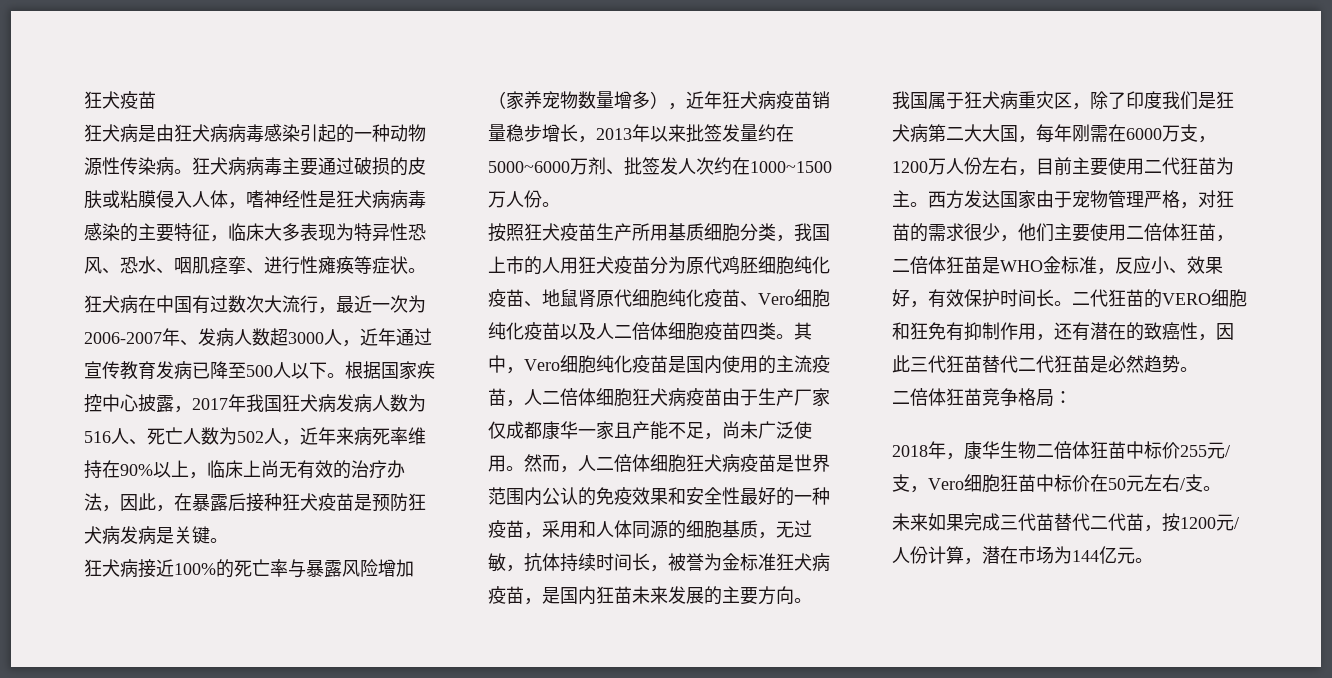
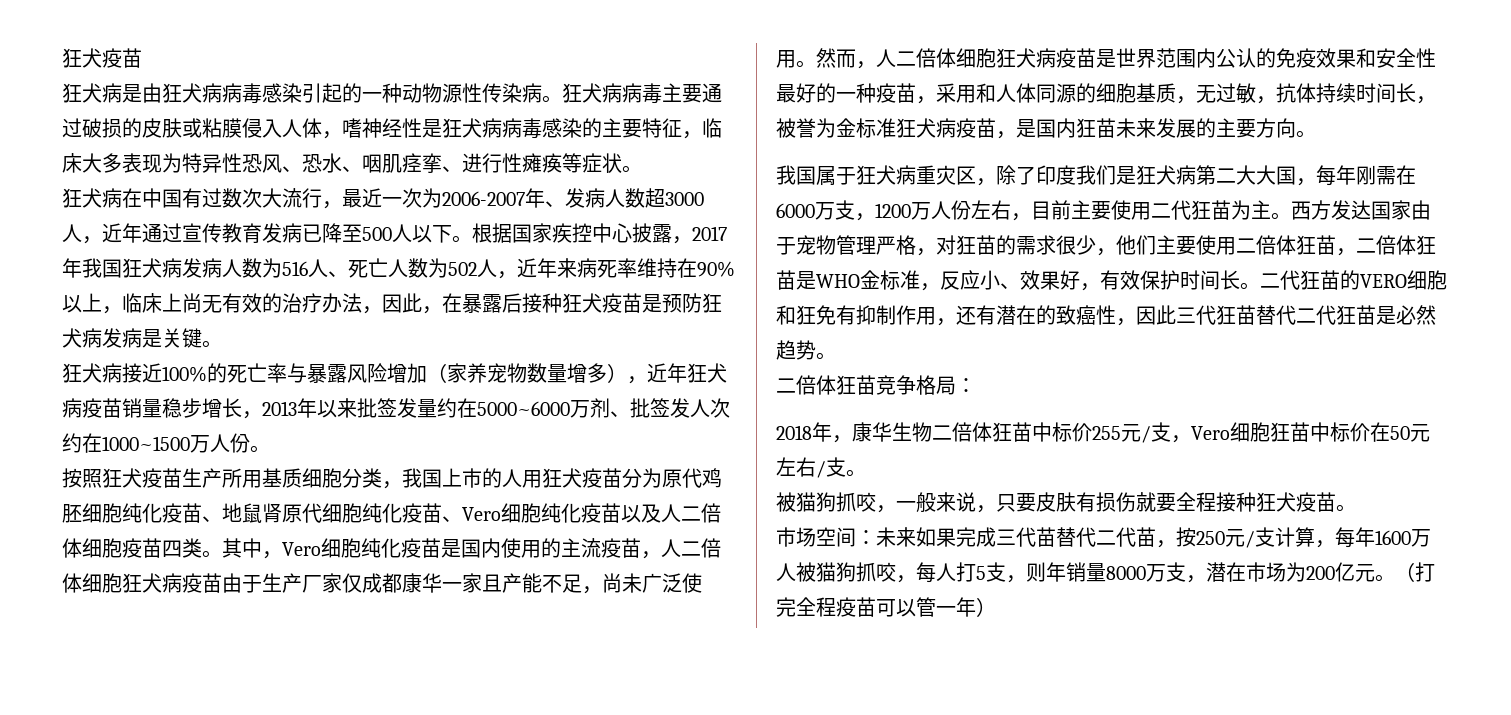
(1221, 488) none -> [776,492,1356,513] [776,527,876,547] 被猫狗抓咬，一般来说，只要皮肤有损伤就要全程接种狂犬疫苗。 // 市场空间：
[1180,514,1239,531] [892,546,1153,565] 1200元/人份计算，潜在市场为144亿元。 -> [1196,527,1431,548] [776,562,1435,583] [776,597,996,617] 250元/支计算，每年1600万人被猫狗抓咬，每人打5支，则年销量8000万支，潜在市场为200亿元。（打完全程疫苗可以管一年）

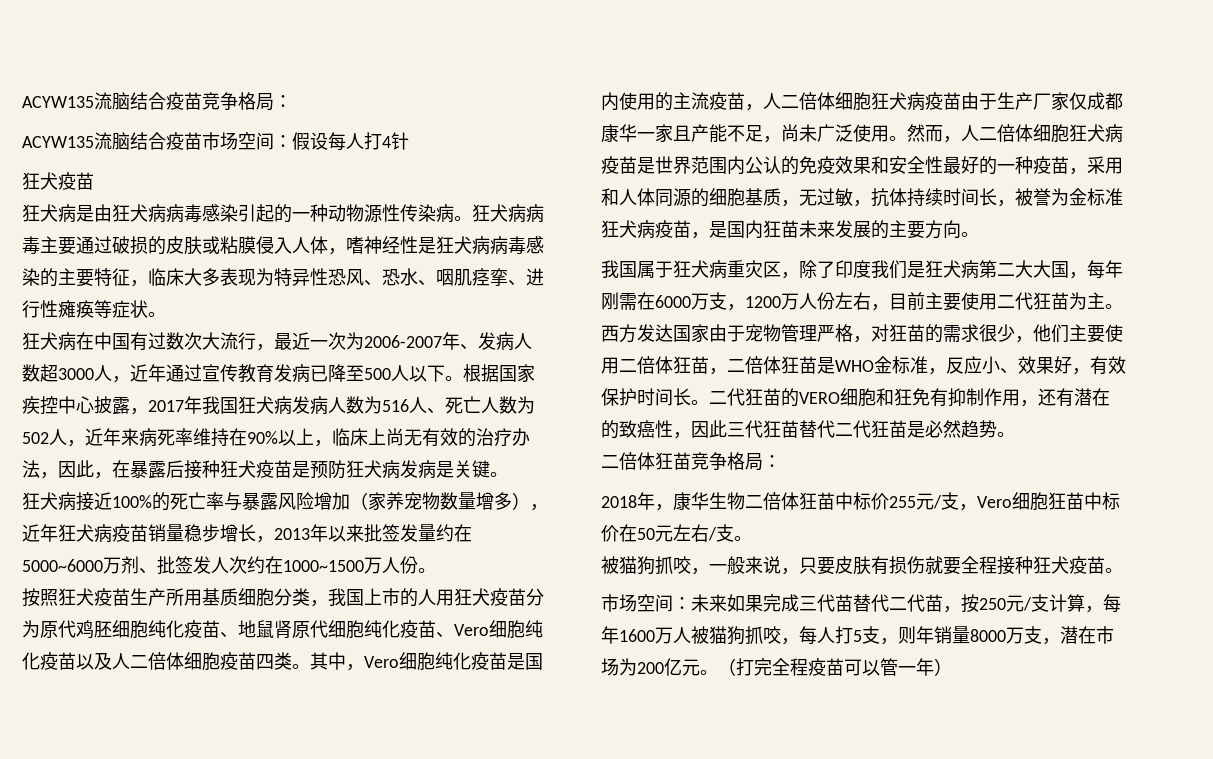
(62, 58) none -> [22,92,292,111] [22,132,409,151] ACYW135流脑结合疫苗竞争格局： // ACYW135流脑结合疫苗市场空间：假设每人打4针 //

